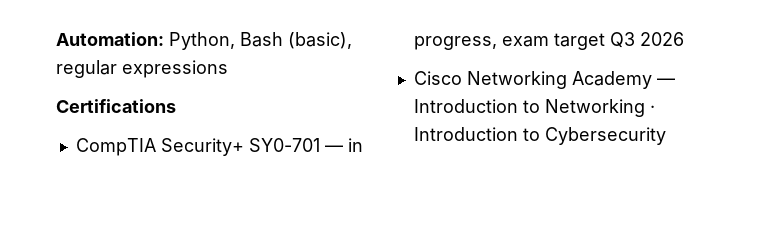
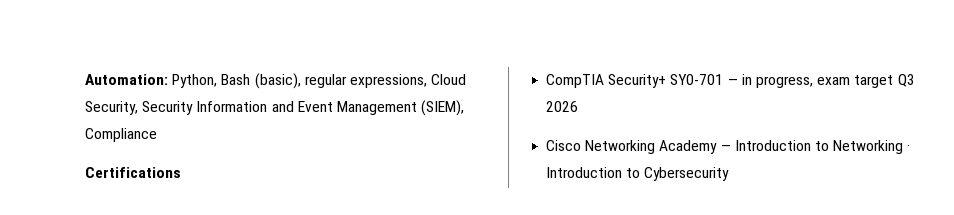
[122,60,228,78] expressions -> [349,74,467,88] [85,100,465,116] [85,128,157,142] expressions, Cloud Security, Security Information and Event Management (SIEM), Compliance

